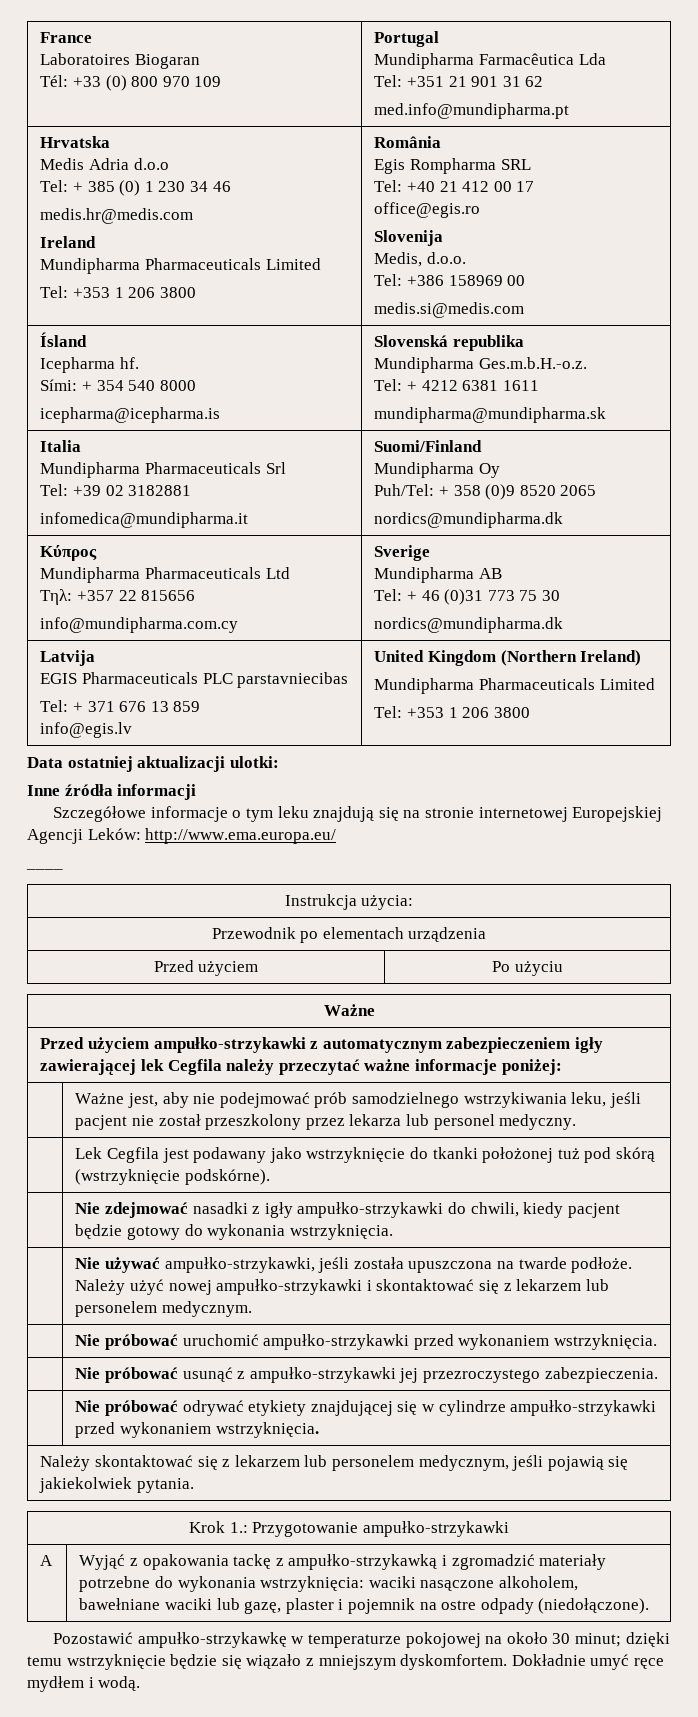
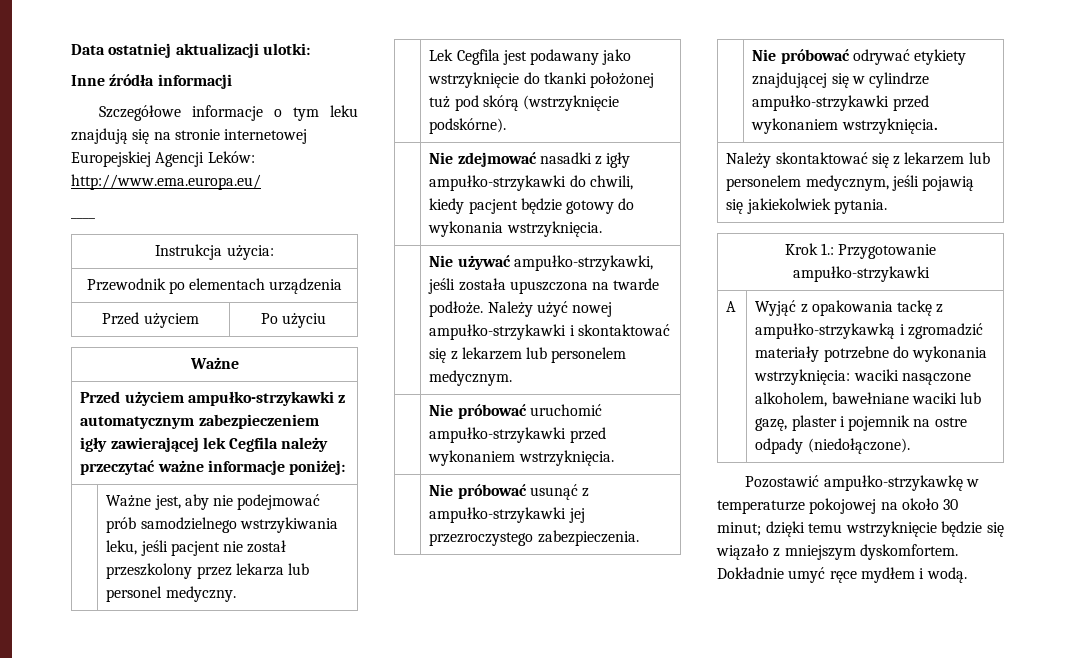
[40,32,93,43] [40,53,200,69] [40,75,222,91] [374,31,440,47] [374,53,606,69] [374,75,544,87] [374,103,570,119] [40,136,111,148] [40,158,169,170] [40,180,231,196] [40,208,194,224] [40,236,97,248] [40,258,321,274] [40,286,196,298] [374,136,442,148] [374,158,531,174] [374,180,535,192] [374,202,481,218] [374,230,444,246] [374,252,466,267] [374,274,526,286] [374,302,525,318] [40,332,88,347] [40,357,139,373] [40,379,196,391] [40,407,221,423] [374,335,524,351] [374,357,587,373] [374,379,539,391] [374,407,607,423] [40,440,82,452] [40,462,286,478] [40,484,192,496] [40,512,249,528] [374,440,483,452] [374,462,500,478] [374,484,597,500] [374,512,564,528] [40,545,98,561] [40,567,290,583] [40,589,196,605] [40,617,239,633] [374,545,431,561] [374,567,502,583] [374,589,560,605] [374,617,564,633] [40,650,96,666] [40,672,349,688] [40,700,201,712] [40,722,133,738] [374,650,642,666] [374,678,655,694] [374,706,530,718] France // Laboratoires Biogaran // Tél: +33 (0) 800 970 109 | Portugal // Mundipharma Farmacêutica Lda // Tel: +351 21 901 31 62 // med.info@mundipharma.pt // Hrvatska // Medis Adria d.o.o // Tel: + 385 (0) 1 230 34 46 // medis.hr@medis.com // Ireland // Mundipharma Pharmaceuticals Limited // Tel: +353 1 206 3800 | România // Egis Rompharma SRL // Tel: +40 21 412 00 17 // office@egis.ro // Slovenija // Medis, d.o.o. // Tel: +386 158969 00 // medis.si@medis.com // Ísland // Icepharma hf. // Sími: + 354 540 8000 // icepharma@icepharma.is | Slovenská republika // Mundipharma Ges.m.b.H.-o.z. // Tel: + 4212 6381 1611 // mundipharma@mundipharma.sk // Italia // Mundipharma Pharmaceuticals Srl // Tel: +39 02 3182881 // infomedica@mundipharma.it | Suomi/Finland // Mundipharma Oy // Puh/Tel: + 358 (0)9 8520 2065 // nordics@mundipharma.dk // Κύπρος // Mundipharma Pharmaceuticals Ltd // Τηλ: +357 22 815656 // info@mundipharma.com.cy | Sverige // Mundipharma AB // Tel: + 46 (0)31 773 75 30 // nordics@mundipharma.dk // Latvija // EGIS Pharmaceuticals PLC parstavniecibas // Tel: + 371 676 13 859 // info@egis.lv | United Kingdom (Northern Ireland) // Mundipharma Pharmaceuticals Limited // Tel: +353 1 206 3800 // -> (71, 49) none

